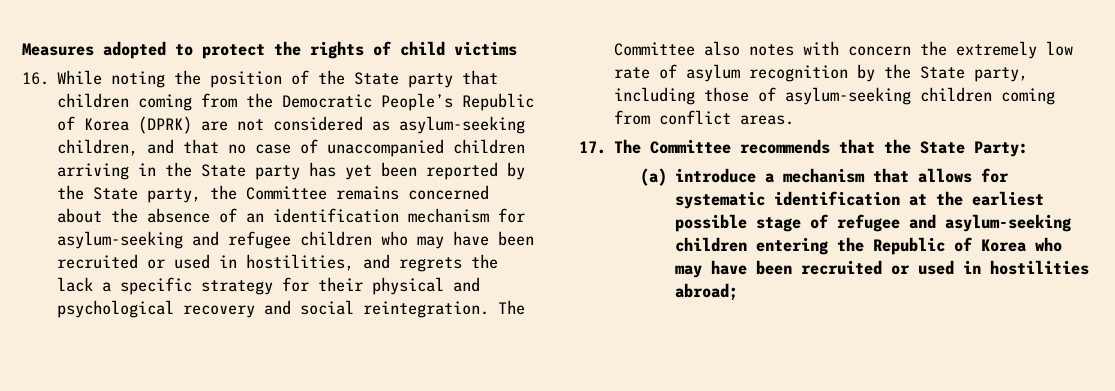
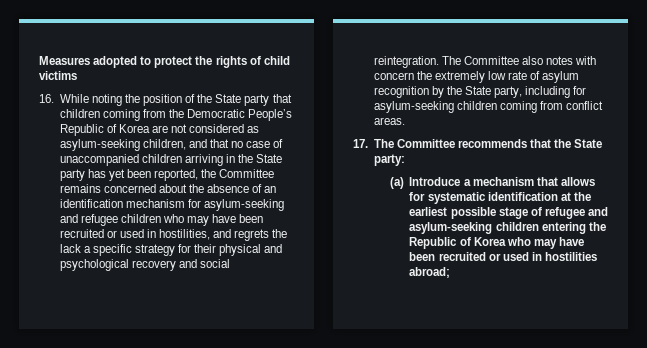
[138,116,193,134] (DPRK) -> (150, 128) none
[426,162,526,180] [57,185,202,203] reported by the State party, -> [154,169,199,181] reported,
[704,87,777,102] those of -> [573,86,587,95] for
[974,141,1029,157] Party: -> [373,154,405,166] party:
[675,168,757,183] introduce -> [409,177,461,186] Introduce

